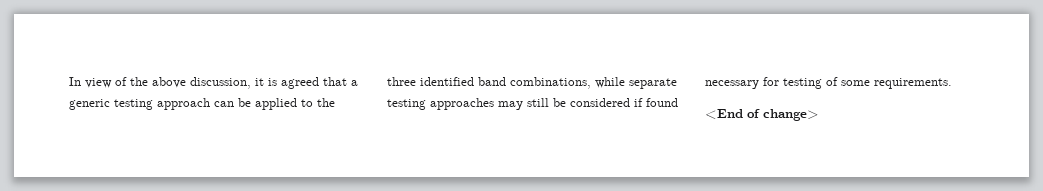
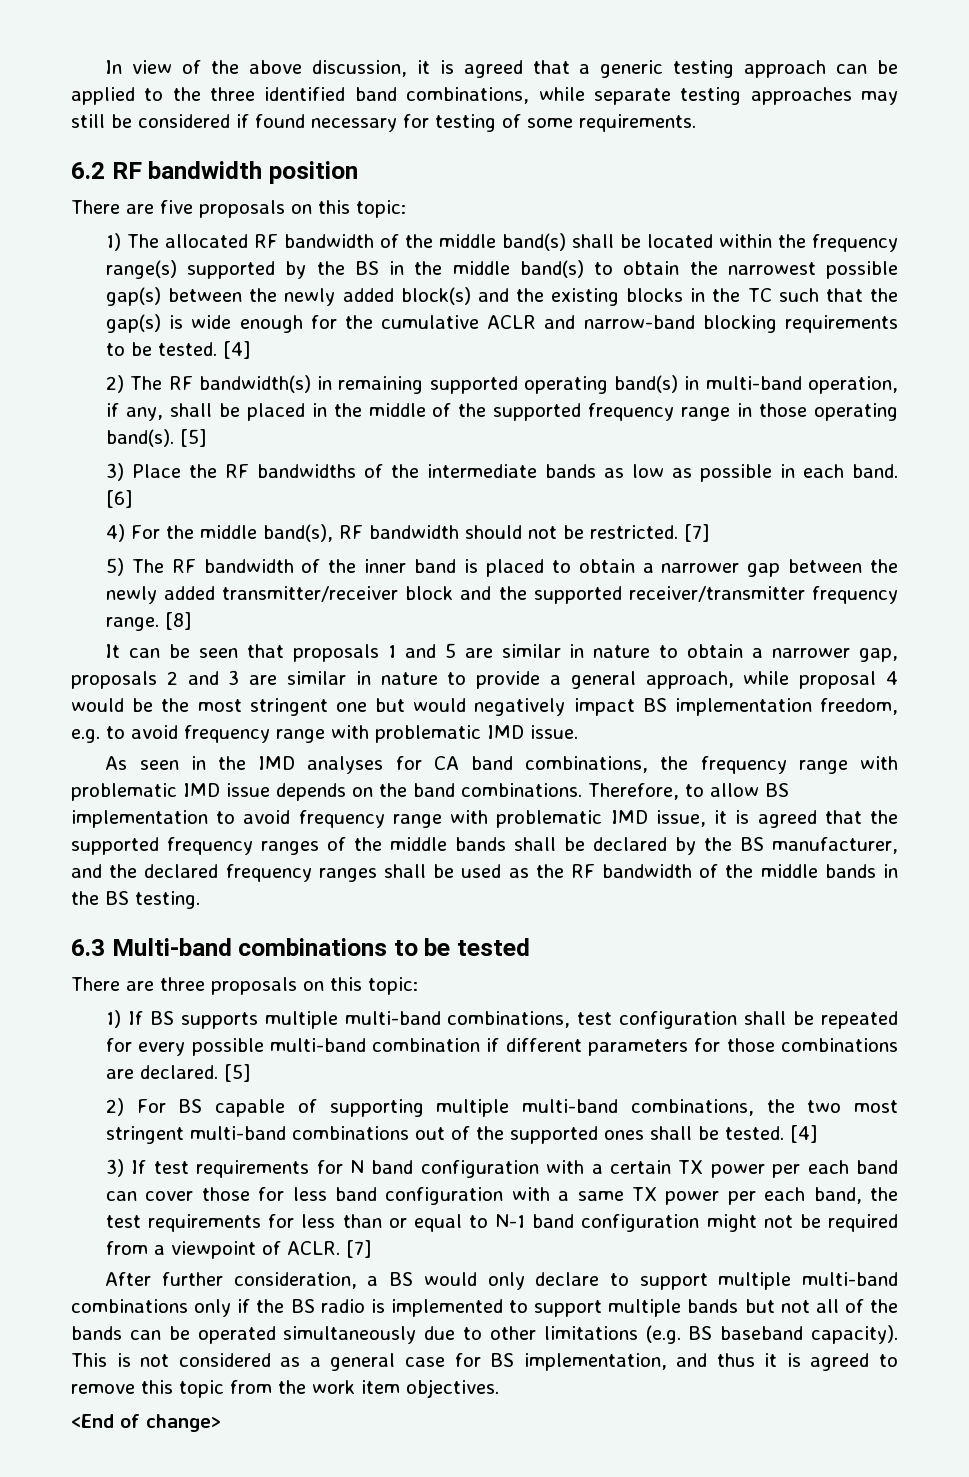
(952, 83) none -> [71,161,358,184] [71,200,406,218] [105,233,899,252] [105,260,898,279] [105,287,899,306] [105,314,899,333] [105,341,251,359] [105,375,898,394] [105,403,898,421] [105,429,207,447] [105,463,899,482] [105,490,133,508] [105,524,710,542] [105,558,898,577] [105,586,898,604] [105,612,192,631] [105,643,898,662] [71,670,898,689] [71,698,898,716] [71,725,578,743] [105,756,898,774] [71,783,789,801] [71,810,899,828] [71,837,898,855] [71,864,898,882] [71,891,200,909] [71,938,531,956] [71,977,418,995] [105,1010,898,1029] [105,1038,898,1056] [105,1064,251,1082] [105,1098,898,1117] [105,1125,818,1144] [105,1159,899,1178] [105,1187,898,1205] [105,1214,899,1232] [105,1240,372,1259] [105,1272,899,1290] [71,1299,898,1317] [71,1325,899,1344] [71,1353,898,1371] [71,1379,499,1398] // 6.2 RF bandwidth position // There are five proposals on this topic: // 1) The allocated RF bandwidth of the middle band(s) shall be located within the frequency range(s) supported by the BS in the middle band(s) to obtain the narrowest possible gap(s) between the newly added block(s) and the existing blocks in the TC such that the gap(s) is wide enough for the cumulative ACLR and narrow-band blocking requirements to be tested. [4] // 2) The RF bandwidth(s) in remaining supported operating band(s) in multi-band operation, if any, shall be placed in the middle of the supported frequency range in those operating band(s). [5] // 3) Place the RF bandwidths of the intermediate bands as low as possible in each band. [6] // 4) For the middle band(s), RF bandwidth should not be restricted. [7] // 5) The RF bandwidth of the inner band is placed to obtain a narrower gap between the newly added transmitter/receiver block and the supported receiver/transmitter frequency range. [8] // It can be seen that proposals 1 and 5 are similar in nature to obtain a narrower gap, proposals 2 and 3 are similar in nature to provide a general approach, while proposal 4 would be the most stringent one but would negatively impact BS implementation freedom, e.g. to avoid frequency range with problematic IMD issue. // As seen in the IMD analyses for CA band combinations, the frequency range with problematic IMD issue depends on the band combinations. Therefore, to allow BS implementation to avoid frequency range with problematic IMD issue, it is agreed that the supported frequency ranges of the middle bands shall be declared by the BS manufacturer, and the declared frequency ranges shall be used as the RF bandwidth of the middle bands in the BS testing. // 6.3 Multi-band combinations to be tested // There are three proposals on this topic: // 1) If BS supports multiple multi-band combinations, test configuration shall be repeated for every possible multi-band combination if different parameters for those combinations are declared. [5] // 2) For BS capable of supporting multiple multi-band combinations, the two most stringent multi-band combinations out of the supported ones shall be tested. [4] // 3) If test requirements for N band configuration with a certain TX power per each band can cover those for less band configuration with a same TX power per each band, the test requirements for less than or equal to N-1 band configuration might not be required from a viewpoint of ACLR. [7] // After further consideration, a BS would only declare to support multiple multi-band combinations only if the BS radio is implemented to support multiple bands but not all of the bands can be operated simultaneously due to other limitations (e.g. BS baseband capacity). This is not considered as a general case for BS implementation, and thus it is agreed to remove this topic from the work item objectives.

